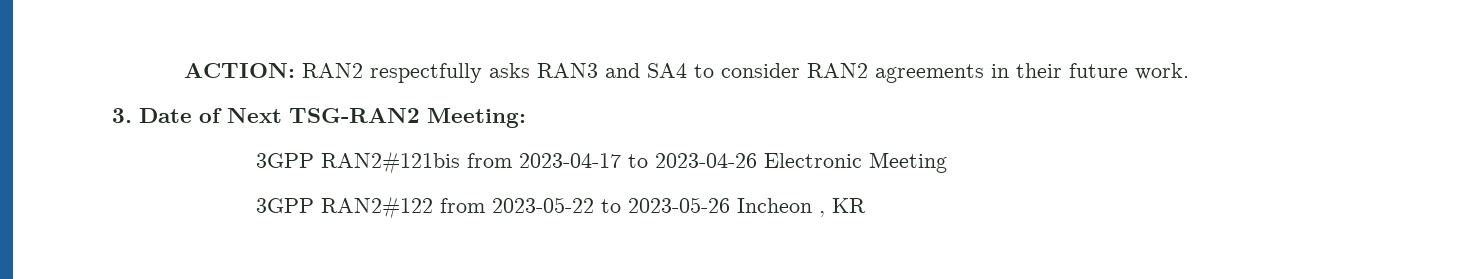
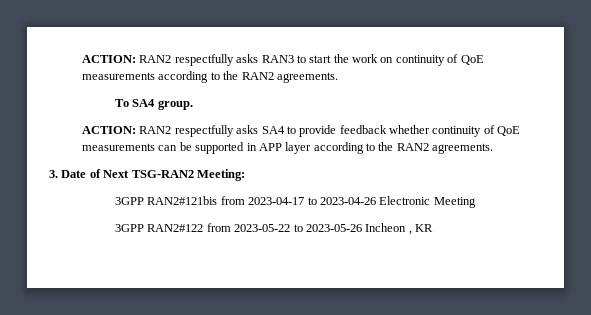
[605,63,1190,83] and SA4 to consider RAN2 agreements in their future work. -> [296,54,484,66] [82,71,338,83] [115,99,193,110] [82,125,521,137] [82,142,494,154] to start the work on continuity of QoE measurements according to the RAN2 agreements. // To SA4 group. // ACTION: RAN2 respectfully asks SA4 to provide feedback whether continuity of QoE measurements can be supported in APP layer according to the RAN2 agreements.

